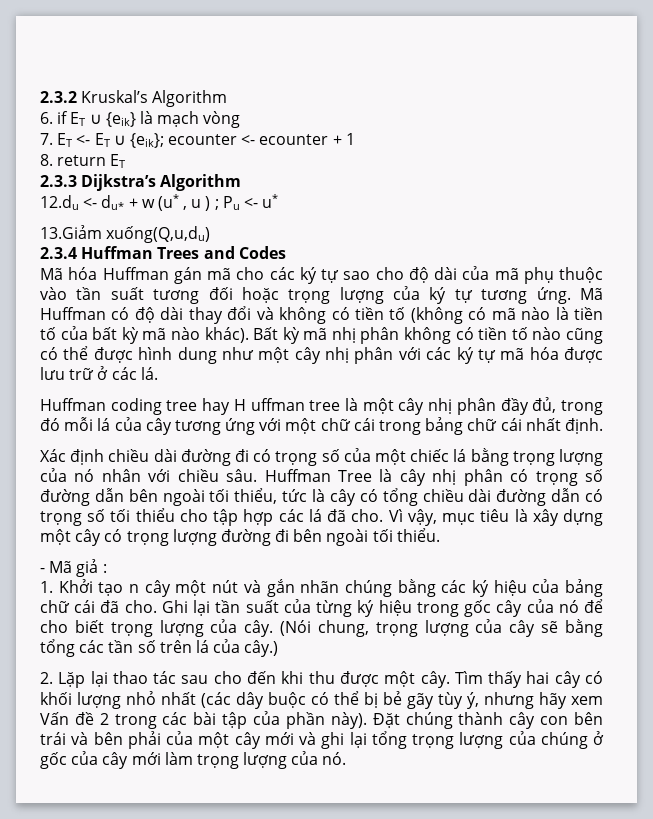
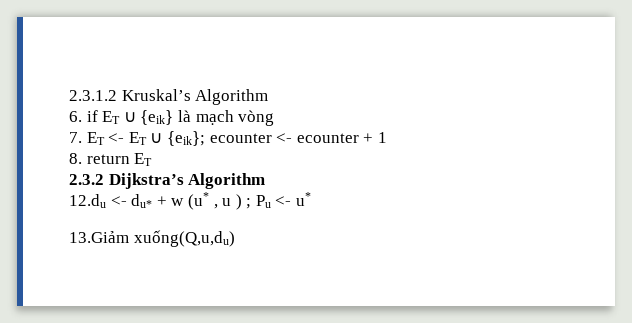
[40,91,77,103] 2.3.2 -> [69,90,117,101] 2.3.1.2
[40,175,77,187] 2.3.3 -> [69,174,104,185] 2.3.2
[40,246,286,259] [40,266,603,284] [40,286,603,304] [40,306,603,324] [40,326,603,344] [40,346,603,364] [40,366,158,380] [40,397,603,415] [40,417,603,435] [40,448,603,466] [40,468,604,486] [40,488,604,506] [40,508,604,526] [40,528,440,546] [40,559,107,577] [40,579,603,597] [40,599,604,617] [40,619,604,637] [40,639,279,657] [40,671,603,688] [40,691,603,709] [40,711,604,729] [40,731,604,749] [40,751,347,769] // 2.3.4 Huffman Trees and Codes // Mã hóa Huffman gán mã cho các ký tự sao cho độ dài của mã phụ thuộc vào tần suất tương đối hoặc trọng lượng của ký tự tương ứng. Mã Huffman có độ dài thay đổi và không có tiền tố (không có mã nào là tiền tố của bất kỳ mã nào khác). Bất kỳ mã nhị phân không có tiền tố nào cũng có thể được hình dung như một cây nhị phân với các ký tự mã hóa được lưu trữ ở các lá. // Huffman coding tree hay H uffman tree là một cây nhị phân đầy đủ, trong đó mỗi lá của cây tương ứng với một chữ cái trong bảng chữ cái nhất định. // Xác định chiều dài đường đi có trọng số của một chiếc lá bằng trọng lượng của nó nhân với chiều sâu. Huffman Tree là cây nhị phân có trọng số đường dẫn bên ngoài tối thiểu, tức là cây có tổng chiều dài đường dẫn có trọng số tối thiểu cho tập hợp các lá đã cho. Vì vậy, mục tiêu là xây dựng một cây có trọng lượng đường đi bên ngoài tối thiểu. // - Mã giả : // 1. Khởi tạo n cây một nút và gắn nhãn chúng bằng các ký hiệu của bảng chữ cái đã cho. Ghi lại tần suất của từng ký hiệu trong gốc cây của nó để cho biết trọng lượng của cây. (Nói chung, trọng lượng của cây sẽ bằng tổng các tần số trên lá của cây.) // 2. Lặp lại thao tác sau cho đến khi thu được một cây. Tìm thấy hai cây có khối lượng nhỏ nhất (các dây buộc có thể bị bẻ gãy tùy ý, nhưng hãy xem Vấn đề 2 trong các bài tập của phần này). Đặt chúng thành cây con bên trái và bên phải của một cây mới và ghi lại tổng trọng lượng của chúng ở gốc của cây mới làm trọng lượng của nó. -> (235, 238) none

